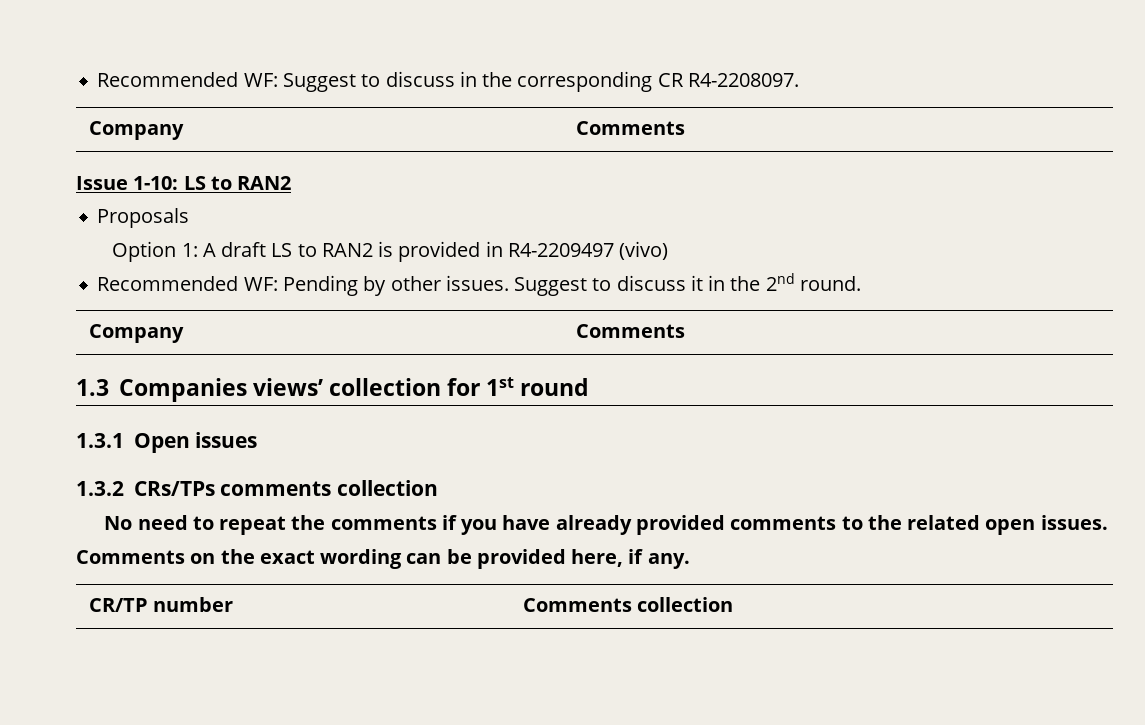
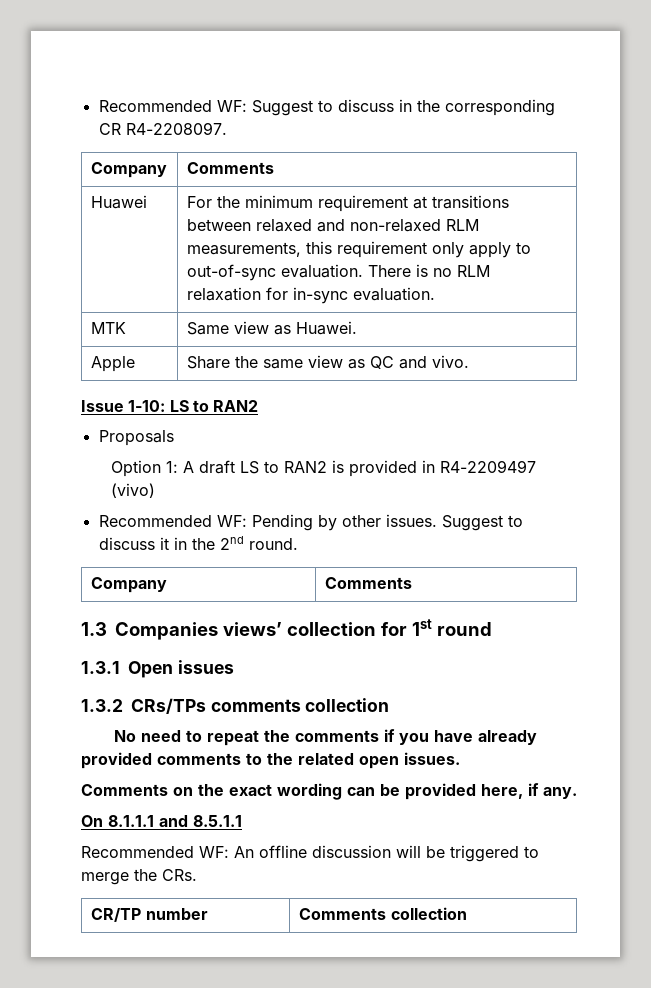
(685, 128) none -> [90,195,147,209] [186,195,509,212] [186,219,479,232] [186,241,531,258] [186,264,490,281] [186,287,435,304] [90,322,126,334] [186,321,357,335] [90,356,135,372] [186,355,469,369] // Huawei | For the minimum requirement at transitions between relaxed and non-relaxed RLM measurements, this requirement only apply to out-of-sync evaluation. There is no RLM relaxation for in-sync evaluation. // MTK | Same view as Huawei. // Apple | Share the same view as QC and vivo.
(690, 561) none -> [81,815,242,827] [81,845,539,862] [81,869,197,885] // On 8.1.1.1 and 8.5.1.1 // Recommended WF: An offline discussion will be triggered to merge the CRs.

